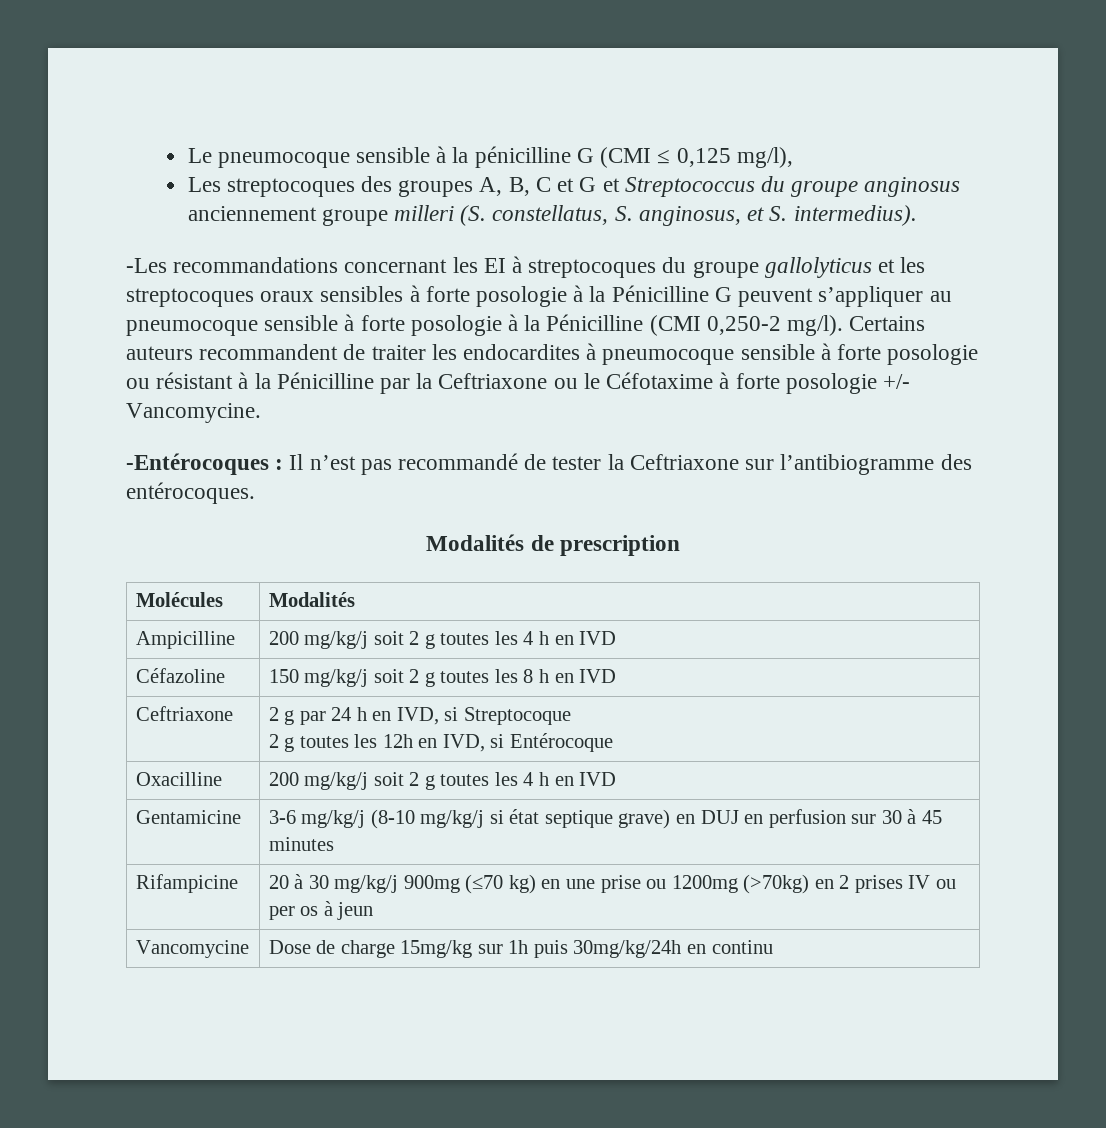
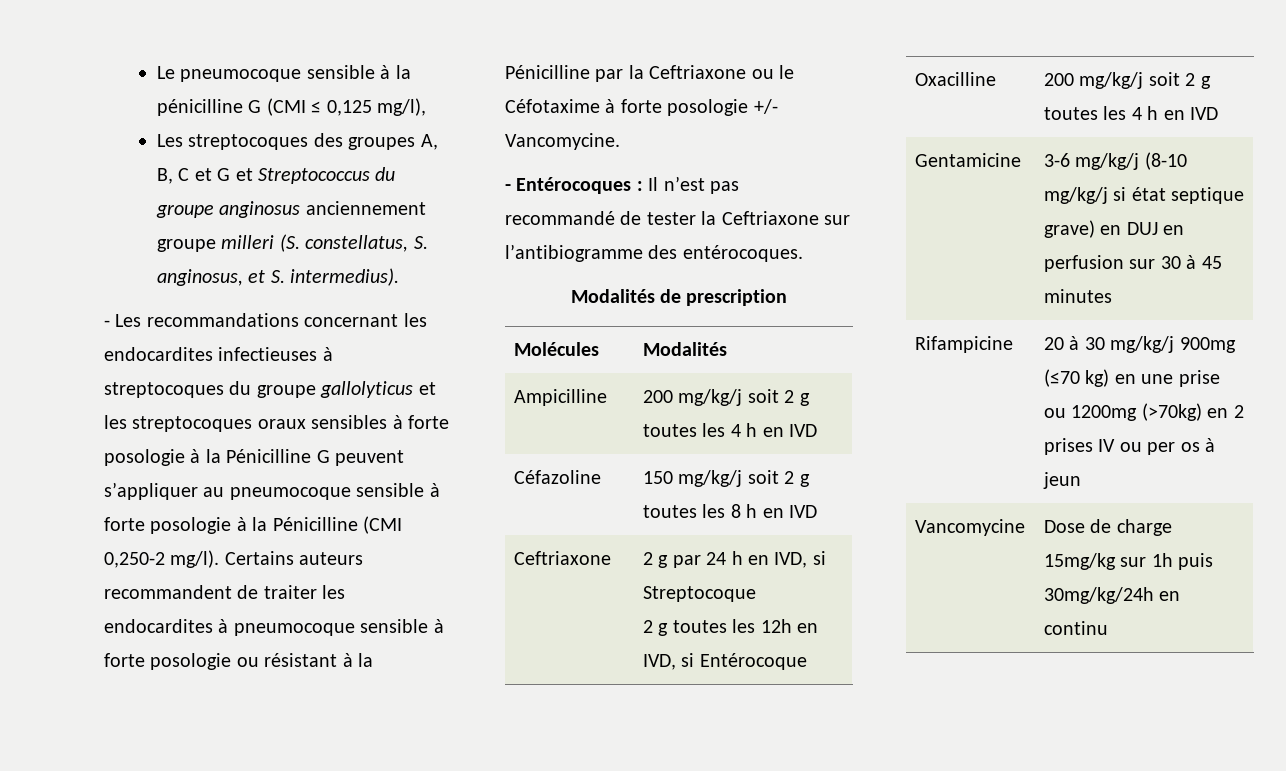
[126,258,167,273] -Les -> [104,314,142,327] - Les
[483,258,506,273] EI -> [104,347,318,361] endocardites infectieuses
[126,453,269,475] -Entérocoques -> [505,177,632,194] - Entérocoques

